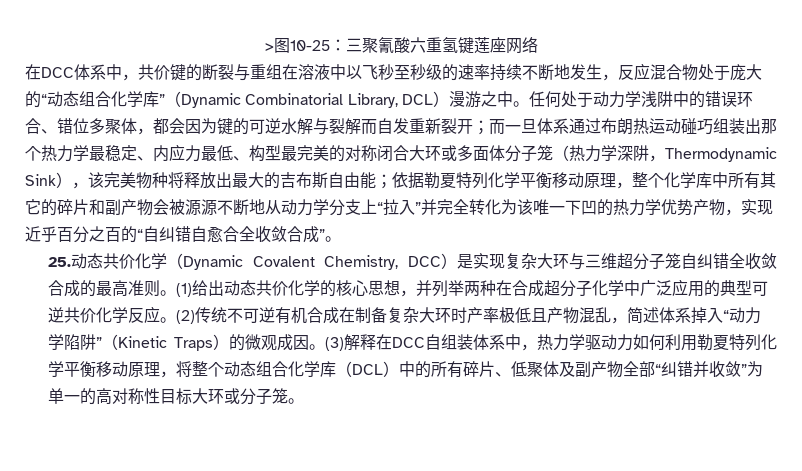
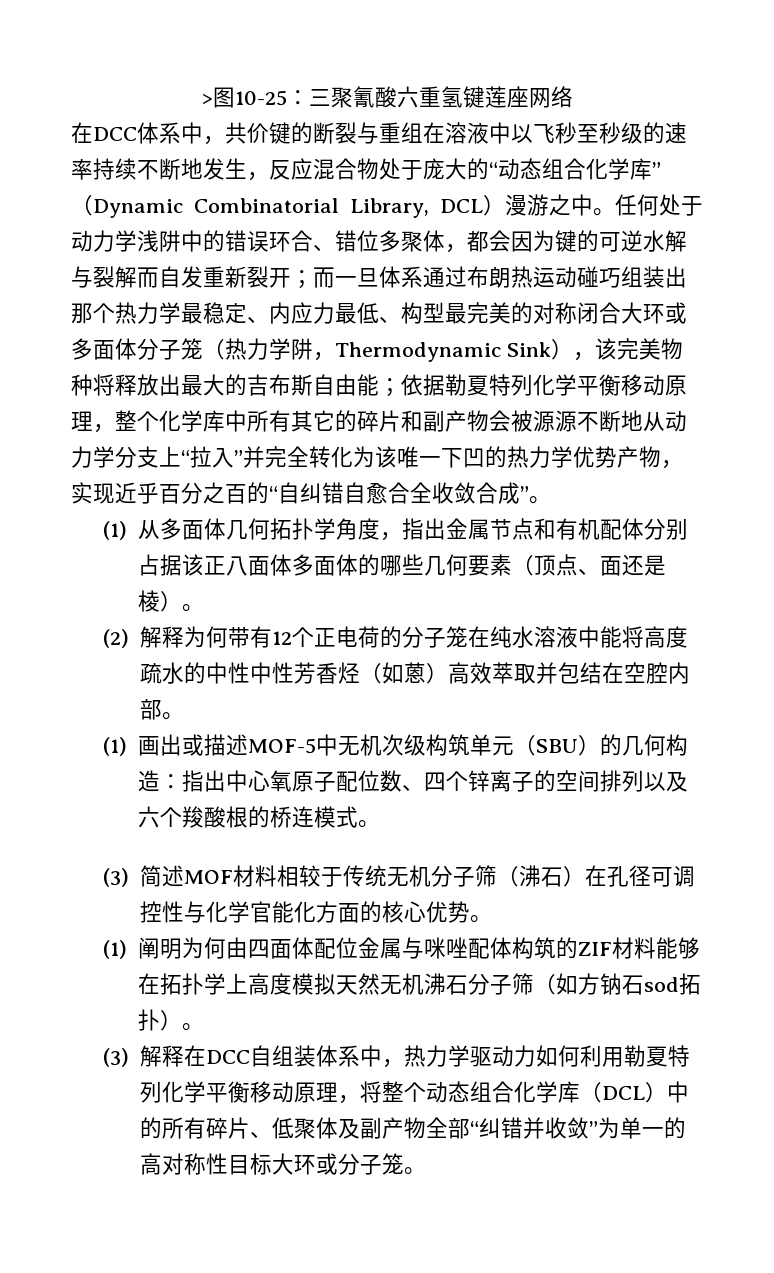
[617,145,633,161] 深 -> (291, 349) none
[48,253,777,270] [48,279,769,297] [48,306,762,324] [48,334,325,351] 25.动态共价化学（Dynamic Covalent Chemistry, DCC）是实现复杂大环与三维超分子笼自纠错全收敛合成的最高准则。(1)给出动态共价化学的核心思想，并列举两种在合成超分子化学中广泛应用的典型可逆共价化学反应。(2)传统不可逆有机合成在制备复杂大环时产率极低且产物混乱，简述体系掉入“动力学陷阱”（Kinetic Traps）的微观成因。 -> [103,518,689,541] [138,554,667,576] [138,590,205,612] [103,626,689,648] [140,662,691,684] [140,699,185,720] [103,734,689,756] [138,770,689,792] [138,806,381,828] [103,865,696,887] [140,901,493,923] [103,937,701,959] [138,973,702,995] [138,1009,205,1031] (1)从多面体几何拓扑学角度，指出金属节点和有机配体分别占据该正八面体多面体的哪些几何要素（顶点、面还是棱）。 // (2)解释为何带有12个正电荷的分子笼在纯水溶液中能将高度疏水的中性中性芳香烃（如蒽）高效萃取并包结在空腔内部。 // (1)画出或描述MOF-5中无机次级构筑单元（SBU）的几何构造：指出中心氧原子配位数、四个锌离子的空间排列以及六个羧酸根的桥连模式。 // (3)简述MOF材料相较于传统无机分子筛（沸石）在孔径可调控性与化学官能化方面的核心优势。 // (1)阐明为何由四面体配位金属与咪唑配体构筑的ZIF材料能够在拓扑学上高度模拟天然无机沸石分子筛（如方钠石sod拓扑）。 //

